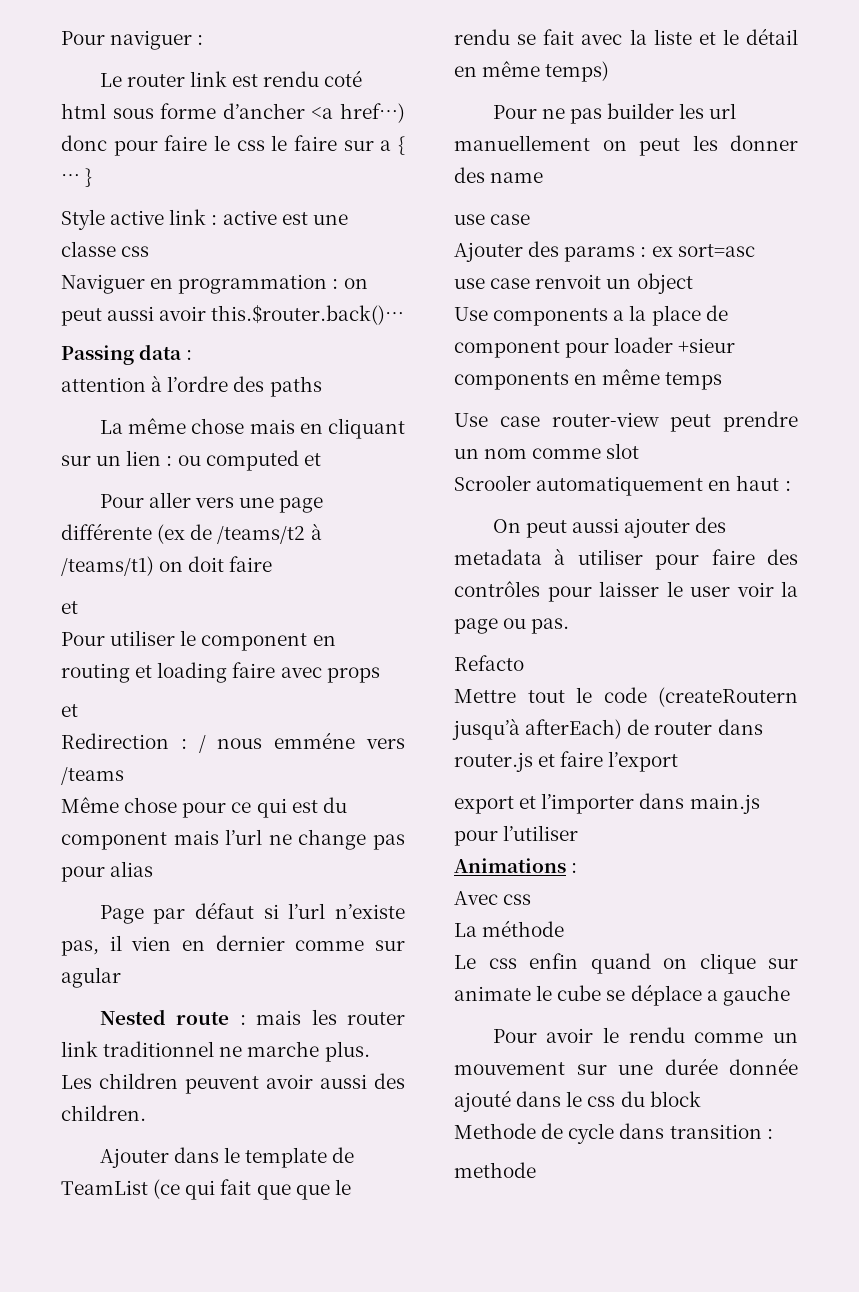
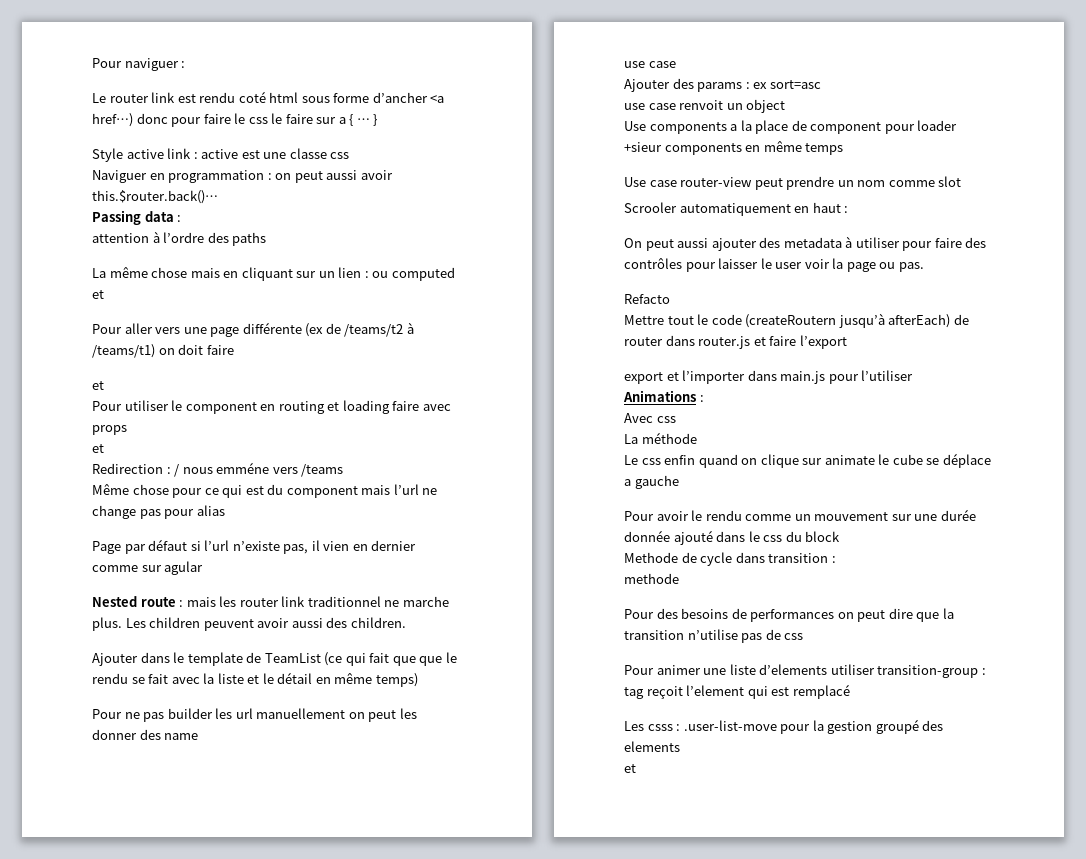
(536, 1170) none -> [624,608,954,622] [624,629,804,643] [624,664,986,678] [624,684,850,699] [624,719,944,734] [624,741,680,752] [624,764,636,773] // Pour des besoins de performances on peut dire que la transition n’utilise pas de css // Pour animer une liste d’elements utiliser transition-group : tag reçoit l’element qui est remplacé // Les csss : .user-list-move pour la gestion groupé des elements // et

